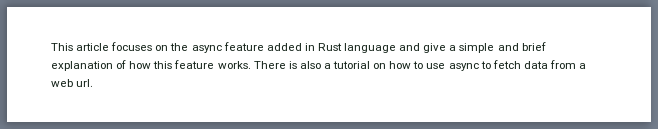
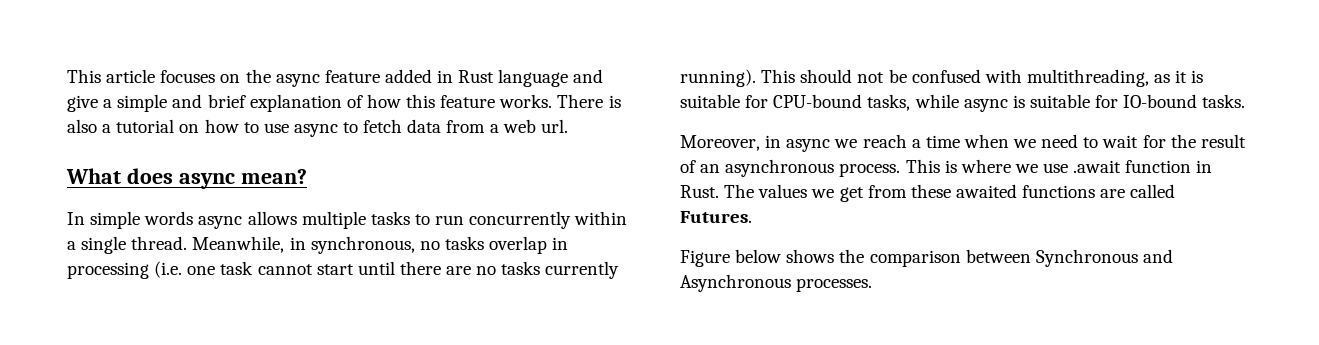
(94, 83) none -> [66,168,307,189] [67,211,628,229] [67,236,569,254] [67,261,620,279] [680,69,1204,87] [680,94,1246,112] [680,134,1246,152] [680,159,1213,177] [680,184,1176,202] [680,211,752,223] [680,249,1173,267] [680,274,873,292] // What does async mean? // In simple words async allows multiple tasks to run concurrently within a single thread. Meanwhile, in synchronous, no tasks overlap in processing (i.e. one task cannot start until there are no tasks currently running). This should not be confused with multithreading, as it is suitable for CPU-bound tasks, while async is suitable for IO-bound tasks. // Moreover, in async we reach a time when we need to wait for the result of an asynchronous process. This is where we use .await function in Rust. The values we get from these awaited functions are called Futures. // Figure below shows the comparison between Synchronous and Asynchronous processes.

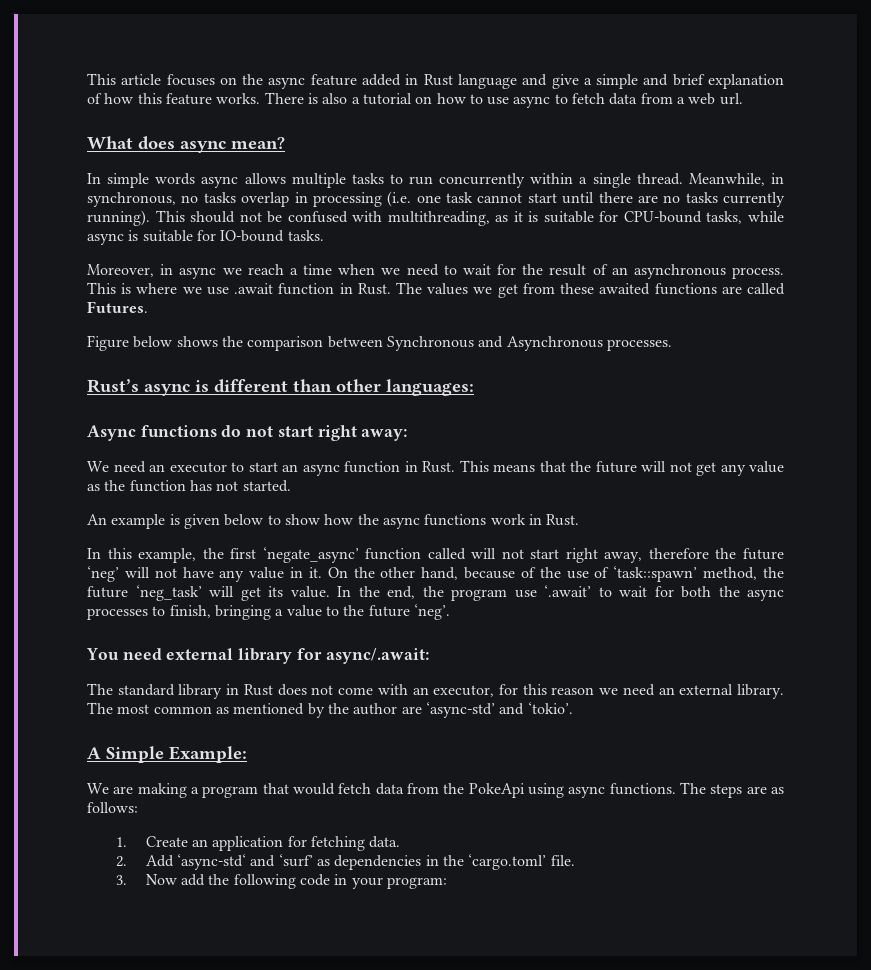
(873, 285) none -> [87,379,474,396] [87,425,408,441] [87,460,784,476] [87,480,291,492] [87,514,580,529] [87,547,785,563] [87,566,785,582] [87,585,784,601] [87,604,450,620] [86,648,429,664] [87,683,784,699] [87,702,573,718] [87,746,247,763] [87,782,785,798] [87,802,138,813] [116,836,401,851] [116,854,575,870] [116,874,447,889] // Rust’s async is different than other languages: // Async functions do not start right away: // We need an executor to start an async function in Rust. This means that the future will not get any value as the function has not started. // An example is given below to show how the async functions work in Rust. // In this example, the first ‘negate_async’ function called will not start right away, therefore the future ‘neg’ will not have any value in it. On the other hand, because of the use of ‘task::spawn’ method, the future ‘neg_task’ will get its value. In the end, the program use ‘.await’ to wait for both the async processes to finish, bringing a value to the future ‘neg’. // You need external library for async/.await: // The standard library in Rust does not come with an executor, for this reason we need an external library. The most common as mentioned by the author are ‘async-std’ and ‘tokio’. // A Simple Example: // We are making a program that would fetch data from the PokeApi using async functions. The steps are as follows: // 1. Create an application for fetching data. // 2. Add ‘async-std‘ and ‘surf’ as dependencies in the ‘cargo.toml’ file. // 3. Now add the following code in your program:

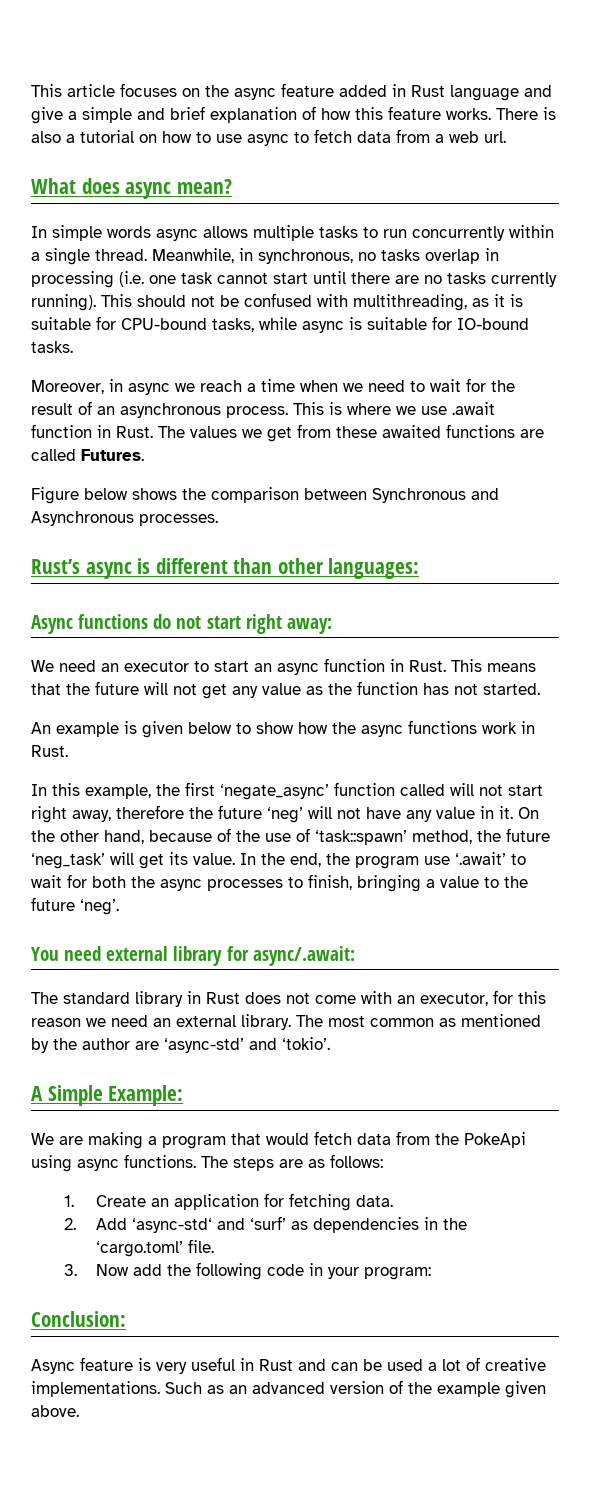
(447, 883) none -> [31,1311,126,1327] [31,1357,546,1374] [31,1380,546,1398] [31,1405,79,1417] // Conclusion: // Async feature is very useful in Rust and can be used a lot of creative implementations. Such as an advanced version of the example given above.

